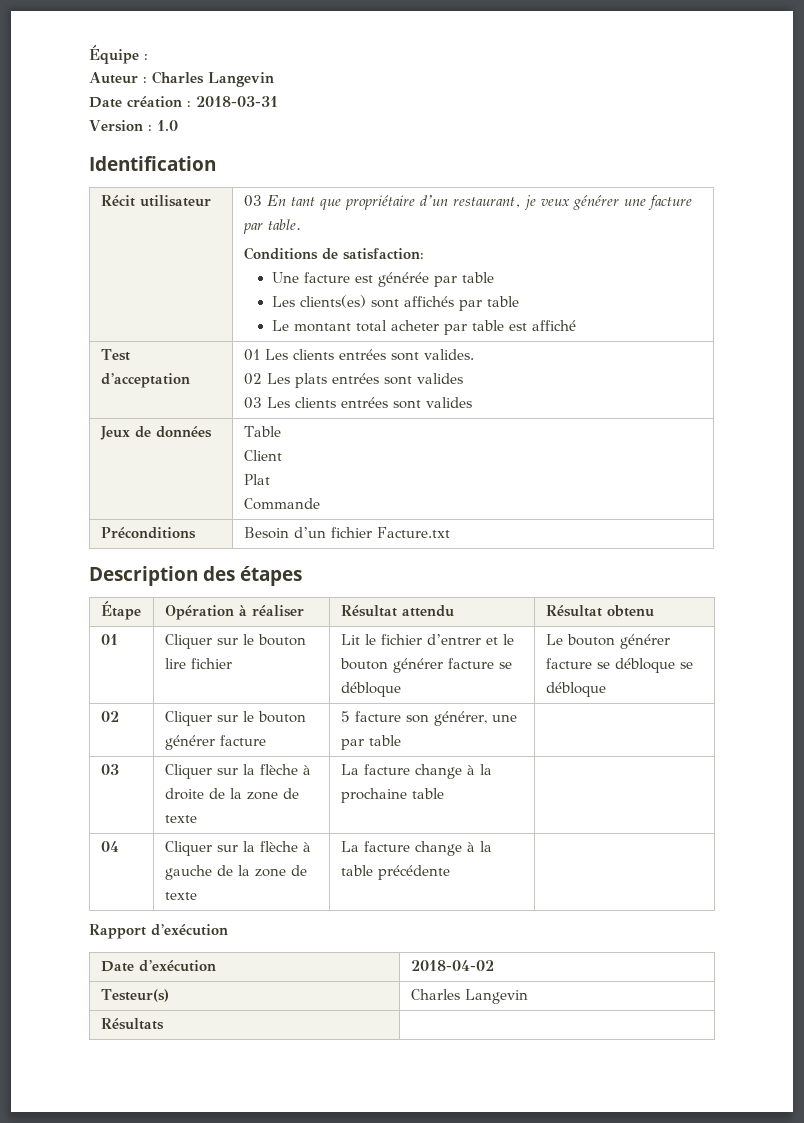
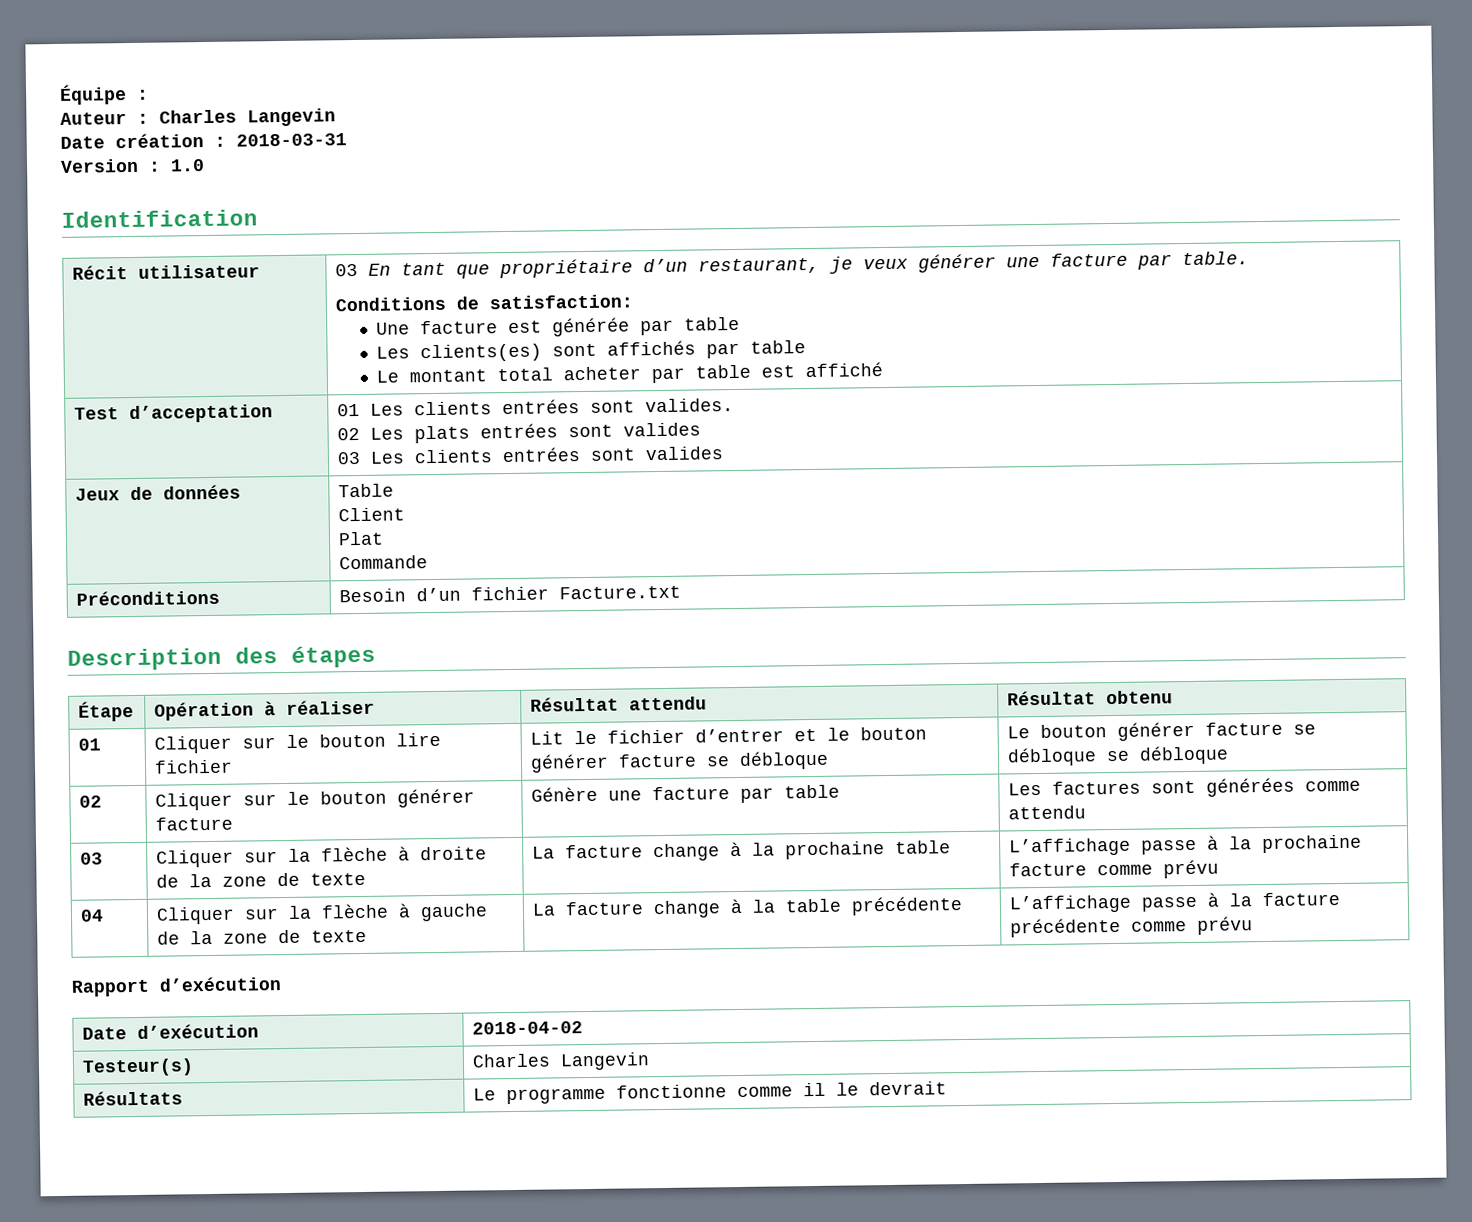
[340,711,517,726] [340,735,401,750] 5 facture son générer, une par table | -> [531,784,841,803] [1008,777,1362,797] [1008,805,1087,820] Génère une facture par table | Les factures sont générées comme attendu
(444, 793) none -> [1009,834,1363,857] [1009,859,1220,879] L’affichage passe à la prochaine facture comme prévu
(450, 872) none -> [1009,892,1341,914] [1010,916,1254,938] L’affichage passe à la facture précédente comme prévu
(164, 1024) none -> [473,1081,948,1105] Le programme fonctionne comme il le devrait

